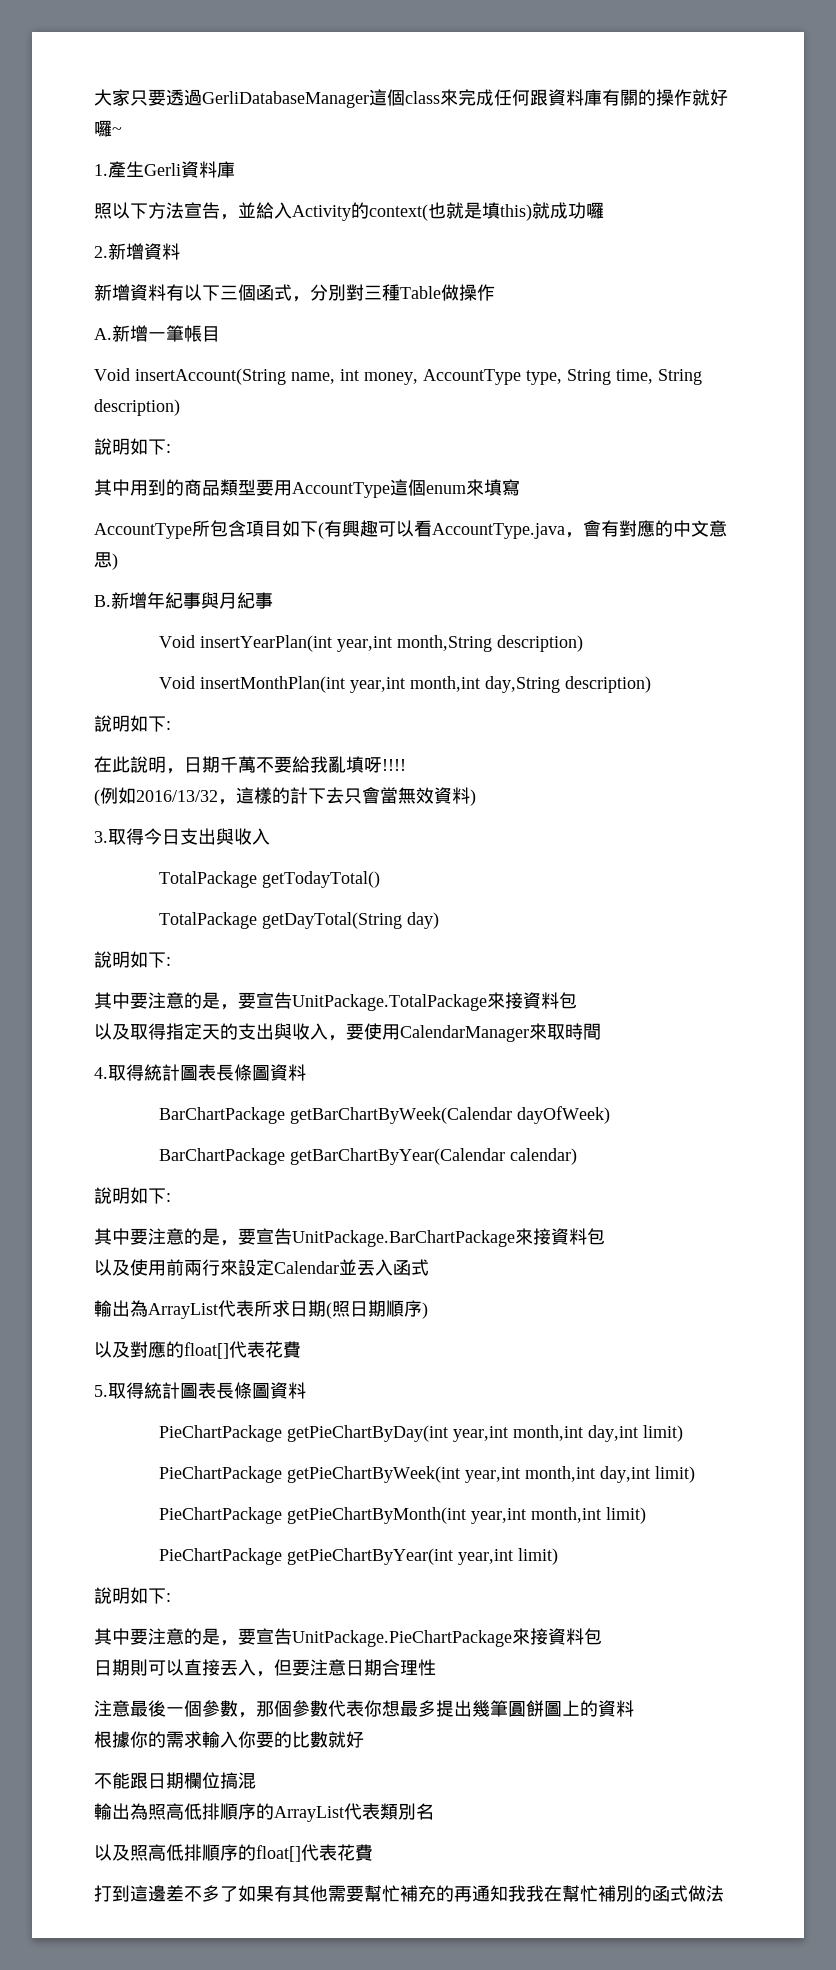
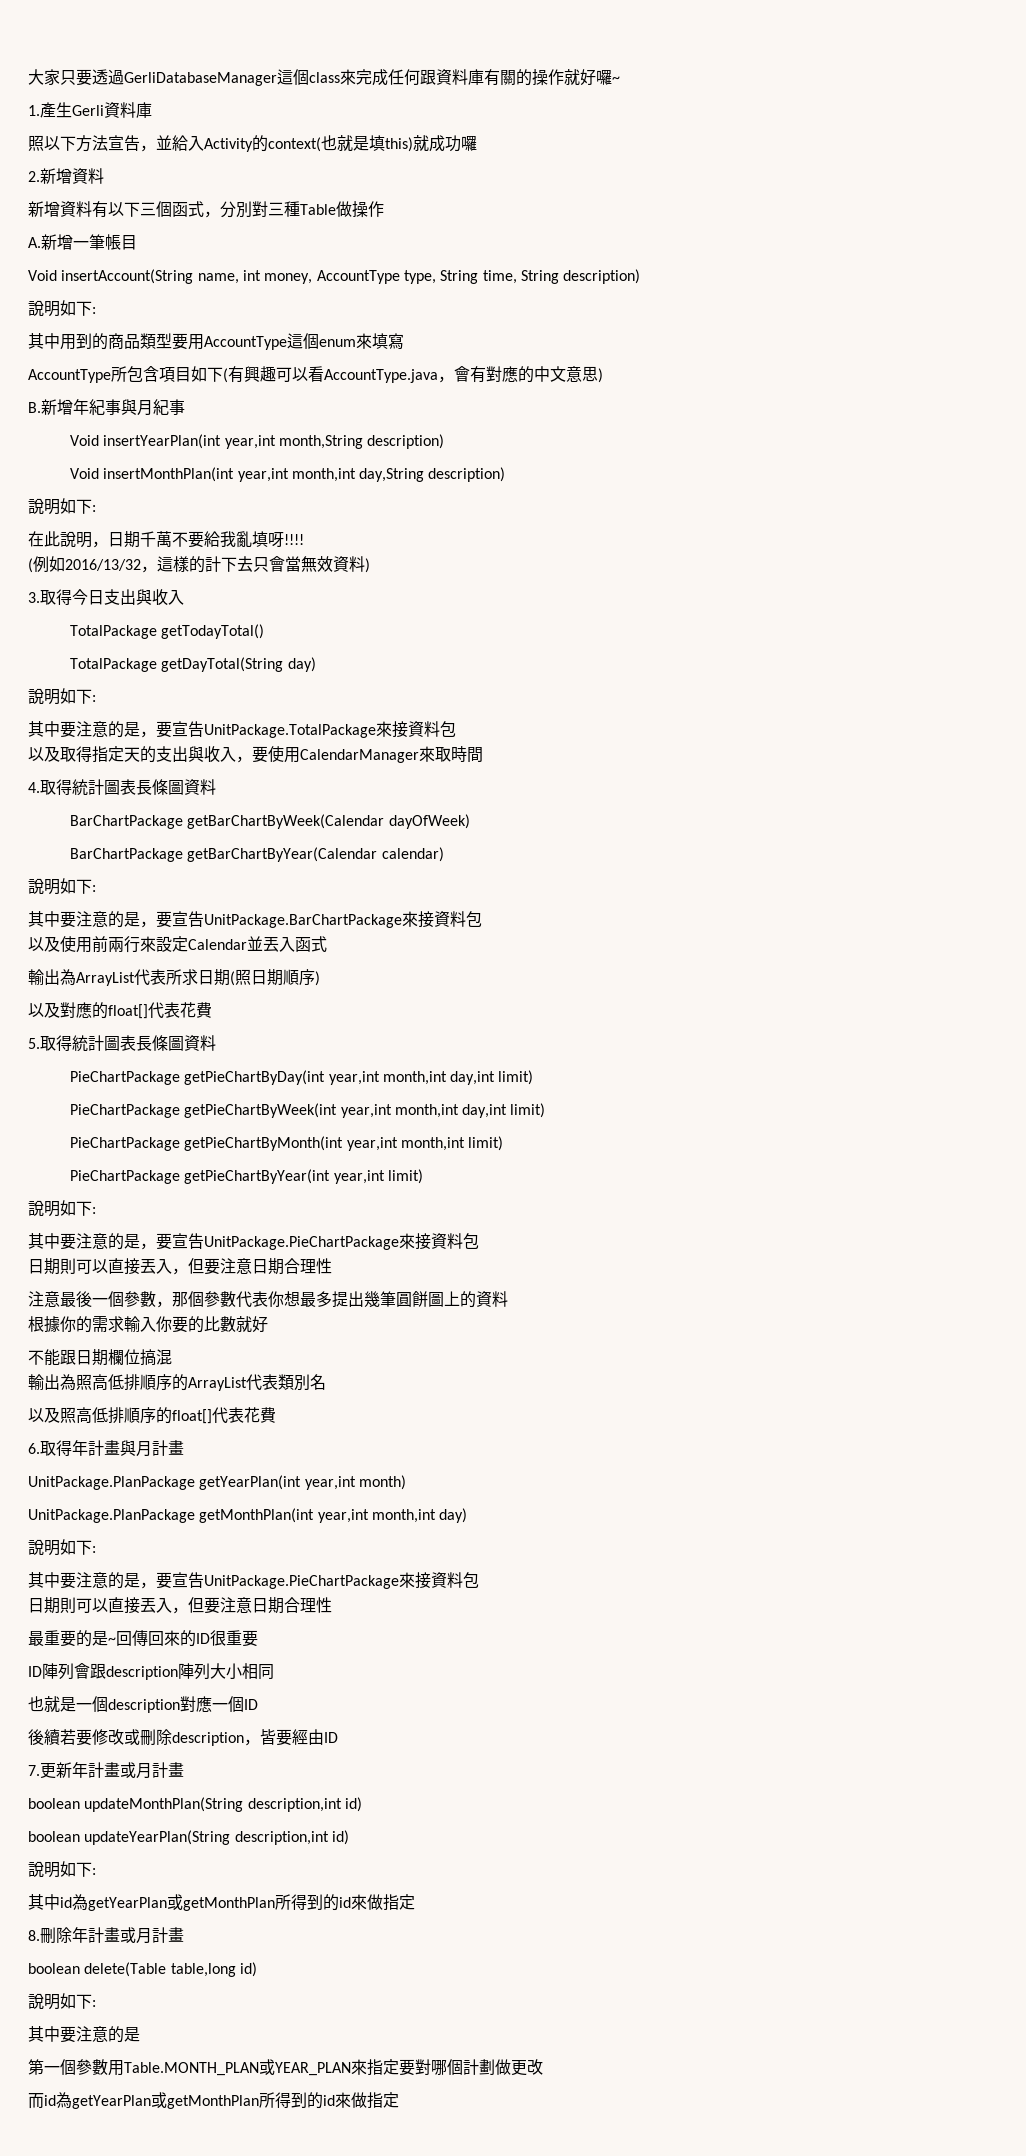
[94,1885,724,1902] 打到這邊差不多了如果有其他需要幫忙補充的再通知我我在幫忙補別的函式做法 -> [28,1440,184,1457] [28,1475,406,1490] [28,1508,468,1523] [28,1539,96,1556] [28,1572,479,1589] [28,1597,332,1614] [28,1630,258,1647] [28,1663,274,1680] [28,1696,258,1713] [28,1729,338,1746] [28,1762,184,1779] [28,1797,362,1812] [28,1830,349,1845] [28,1861,96,1878] [28,1894,415,1911] [28,1927,184,1944] [28,1962,257,1977] [28,1993,96,2010] [28,2026,140,2043] [28,2059,543,2076] [28,2092,399,2109] 6.取得年計畫與月計畫 // UnitPackage.PlanPackage getYearPlan(int year,int month) // UnitPackage.PlanPackage getMonthPlan(int year,int month,int day) // 說明如下: // 其中要注意的是，要宣告UnitPackage.PieChartPackage來接資料包 // 日期則可以直接丟入，但要注意日期合理性 // 最重要的是~回傳回來的ID很重要 // ID陣列會跟description陣列大小相同 // 也就是一個description對應一個ID // 後續若要修改或刪除description，皆要經由ID // 7.更新年計畫或月計畫 // boolean updateMonthPlan(String description,int id) // boolean updateYearPlan(String description,int id) // 說明如下: // 其中id為getYearPlan或getMonthPlan所得到的id來做指定 // 8.刪除年計畫或月計畫 // boolean delete(Table table,long id) // 說明如下: // 其中要注意的是 // 第一個參數用Table.MONTH_PLAN或YEAR_PLAN來指定要對哪個計劃做更改 // 而id為getYearPlan或getMonthPlan所得到的id來做指定

